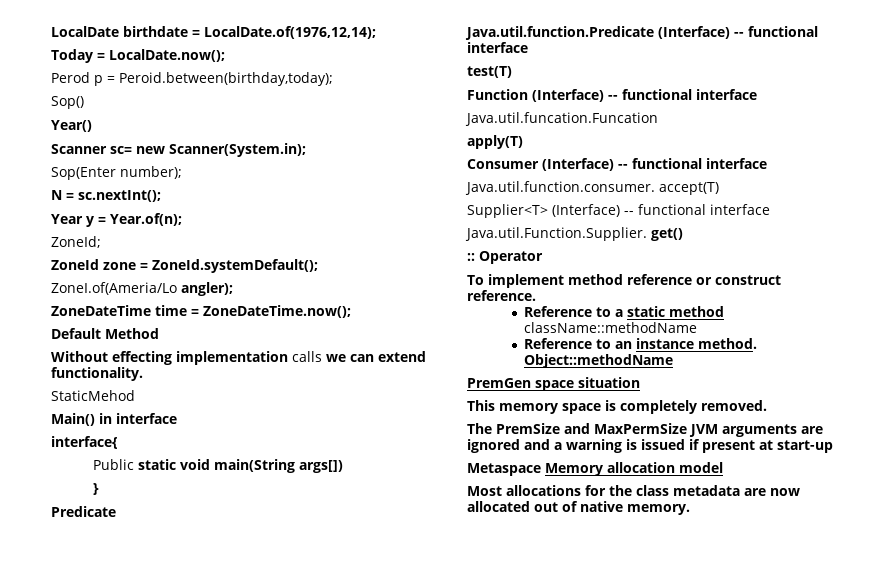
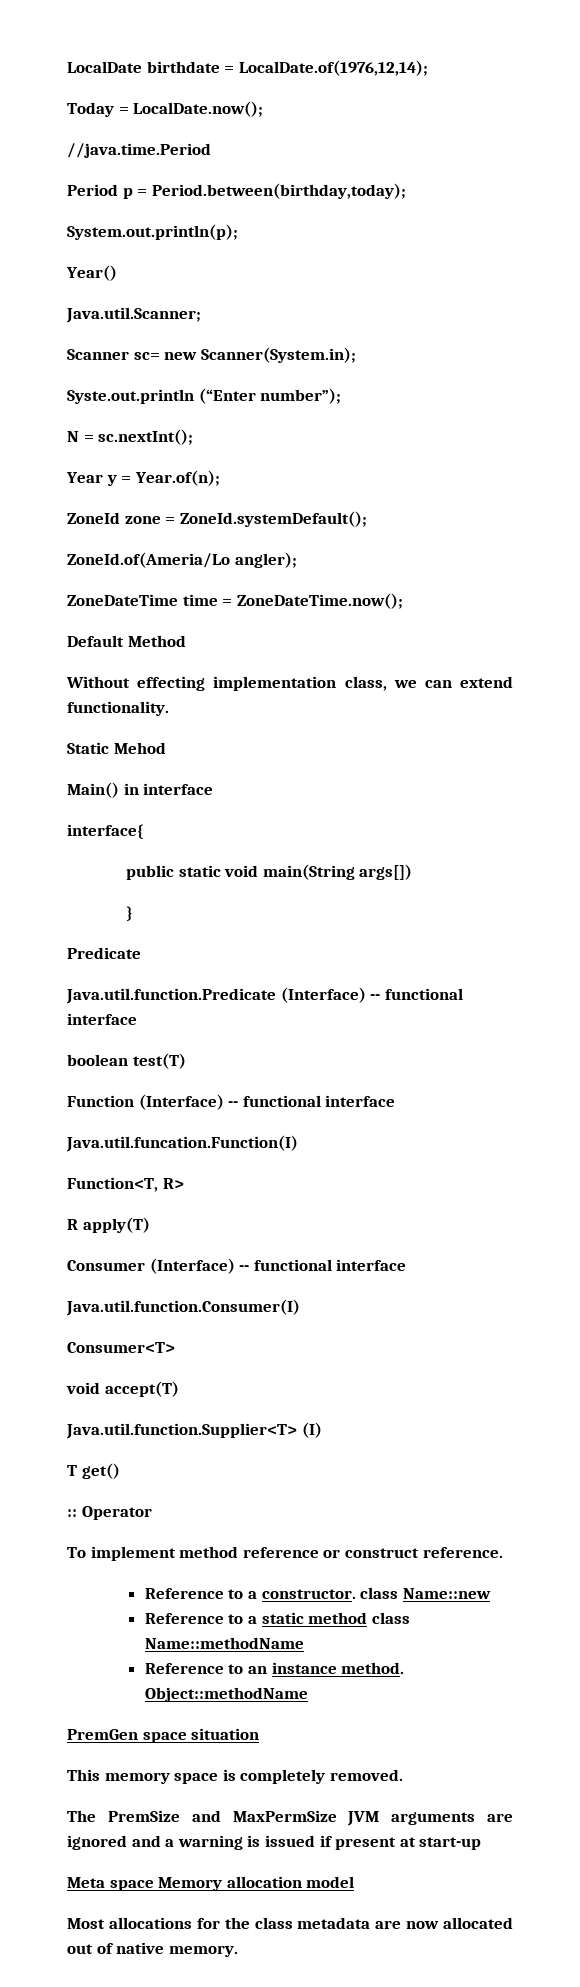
[51,72,333,86] [51,96,84,109] Perod p = Peroid.between(birthday,today); // Sop() -> [67,143,211,158] [67,183,406,199] [67,224,238,240] //java.time.Period // Period p = Period.between(birthday,today); // System.out.println(p);
(92, 126) none -> [66,307,201,323] // Java.util.Scanner;
[51,166,182,180] Sop(Enter number); -> [67,388,342,404] Syste.out.println (“Enter number”);
[51,236,101,248] // ZoneId; -> (220, 478) none
[51,282,177,295] ZoneI.of(Ameria/Lo -> [67,552,230,568] ZoneId.of(Ameria/Lo
[292,351,322,362] calls -> [344,676,387,691] class,
[51,390,135,401] StaticMehod -> [67,742,166,754] Static Mehod
[92,459,134,470] Public -> [126,865,175,880] public
(528, 47) none -> [67,1054,128,1066] boolean
[465,112,658,126] Java.util.funcation.Funcation // -> [66,1135,298,1152] [67,1177,184,1192] [67,1219,78,1230] Java.util.funcation.Function(I) // Function<T, R> // R
[465,181,719,195] [467,204,770,218] [465,227,647,241] Java.util.function.consumer. accept(T) // Supplier<T> (Interface) -- functional interface // Java.util.Function.Supplier. -> [66,1299,300,1316] [67,1342,175,1353] [66,1381,179,1397] [66,1422,322,1439] [67,1465,77,1476] Java.util.function.Consumer(I) // Consumer<T> // void accept(T) // Java.util.function.Supplier<T> (I) // T
(536, 295) none -> [144,1587,491,1599] // Reference to a constructor. class Name::new
[523,322,697,333] className::methodName -> [371,1612,410,1624] [144,1637,304,1649] class Name::methodName
[467,463,541,476] Metaspace -> [67,1877,154,1891] Meta space

